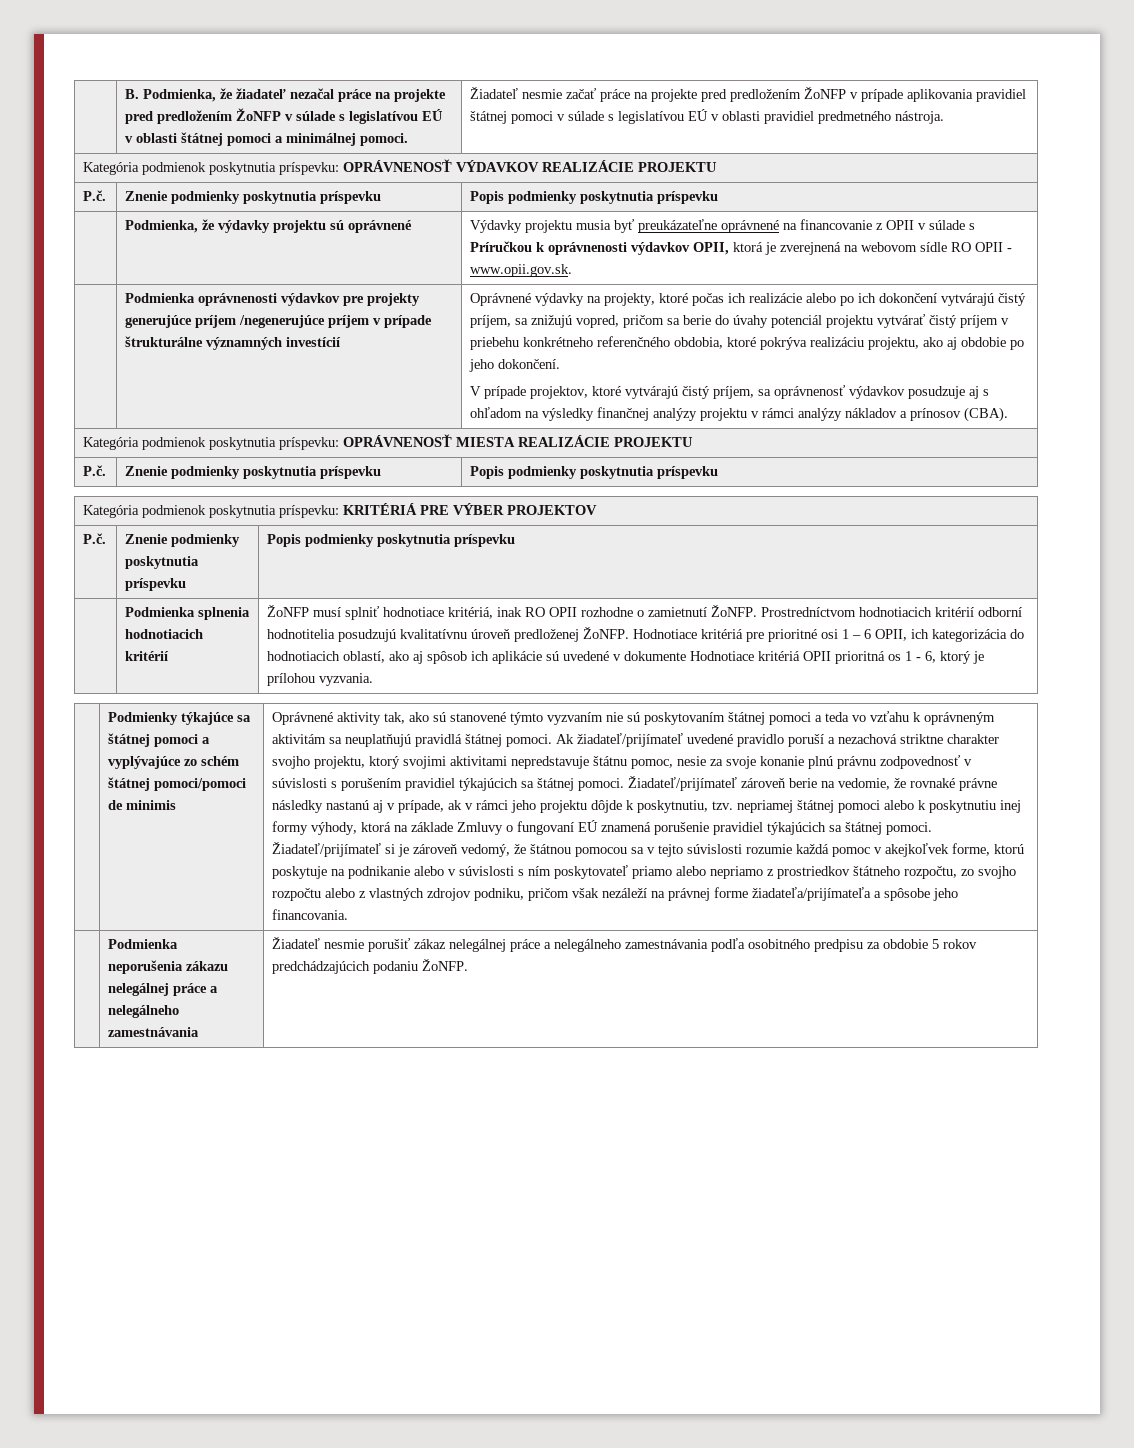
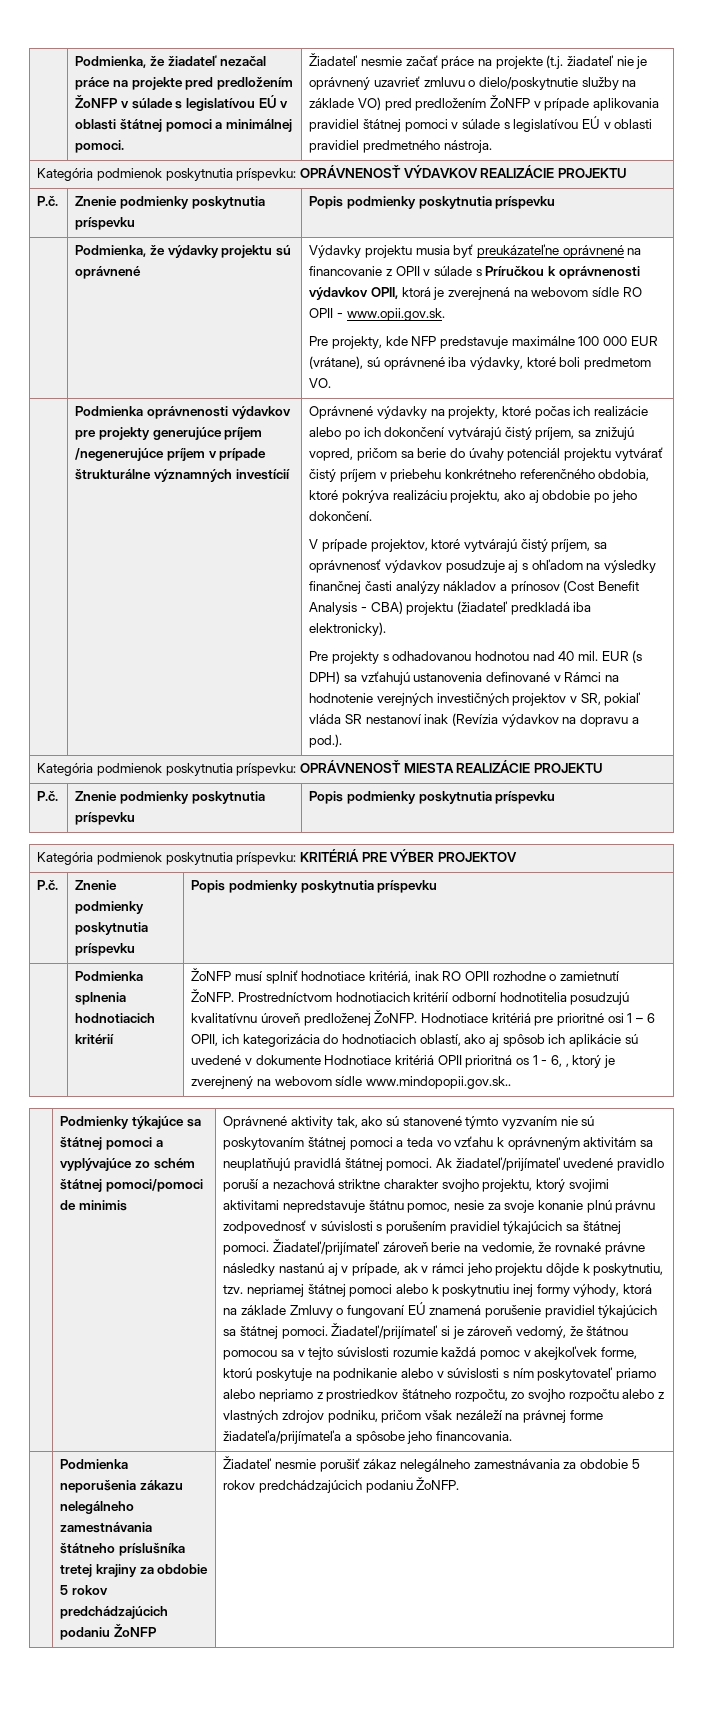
[125,89,140,99] | B. -> (75, 62) |
(698, 95) none -> [546,55,648,69] [309,76,637,90] [309,97,382,110] (t.j. žiadateľ nie je oprávnený uzavrieť zmluvu o dielo/poskytnutie služby na základe VO)
(573, 270) none -> [309,336,658,349] [309,356,651,370] [309,378,332,388] // Pre projekty, kde NFP predstavuje maximálne 100 000 EUR (vrátane), sú oprávnené iba výdavky, ktoré boli predmetom VO.
[653,407,1009,422] analýzy projektu v rámci analýzy nákladov a prínosov (CBA). -> [365,580,639,594] [309,601,592,615] [309,622,387,636] [309,650,643,664] [309,671,619,685] [309,692,642,706] [309,713,639,727] [309,734,343,748] časti analýzy nákladov a prínosov (Cost Benefit Analysis - CBA) projektu (žiadateľ predkladá iba elektronicky). // Pre projekty s odhadovanou hodnotou nad 40 mil. EUR (s DPH) sa vzťahujú ustanovenia definované v Rámci na hodnotenie verejných investičných projektov v SR, pokiaľ vláda SR nestanoví inak (Revízia výdavkov na dopravu a pod.).
(937, 657) none -> [565,1063,569,1067] ,
[267,673,374,686] prílohou vyzvania. -> [191,1076,512,1089] zverejnený na webovom sídle www.mindopopii.gov.sk..
[108,983,219,996] [108,1005,180,1018] [108,1027,200,1037] [272,937,864,952] nelegálnej práce a nelegálneho zamestnávania | Žiadateľ nesmie porušiť zákaz nelegálnej práce a nelegálneho zamestnávania podľa osobitného predpisu -> [60,1501,135,1514] [60,1522,153,1533] [60,1543,186,1556] [60,1564,209,1577] [60,1585,109,1595] [60,1606,169,1619] [60,1624,158,1640] [223,1456,560,1472] nelegálneho zamestnávania štátneho príslušníka tretej krajiny za obdobie 5 rokov predchádzajúcich podaniu ŽoNFP | Žiadateľ nesmie porušiť zákaz nelegálneho zamestnávania

